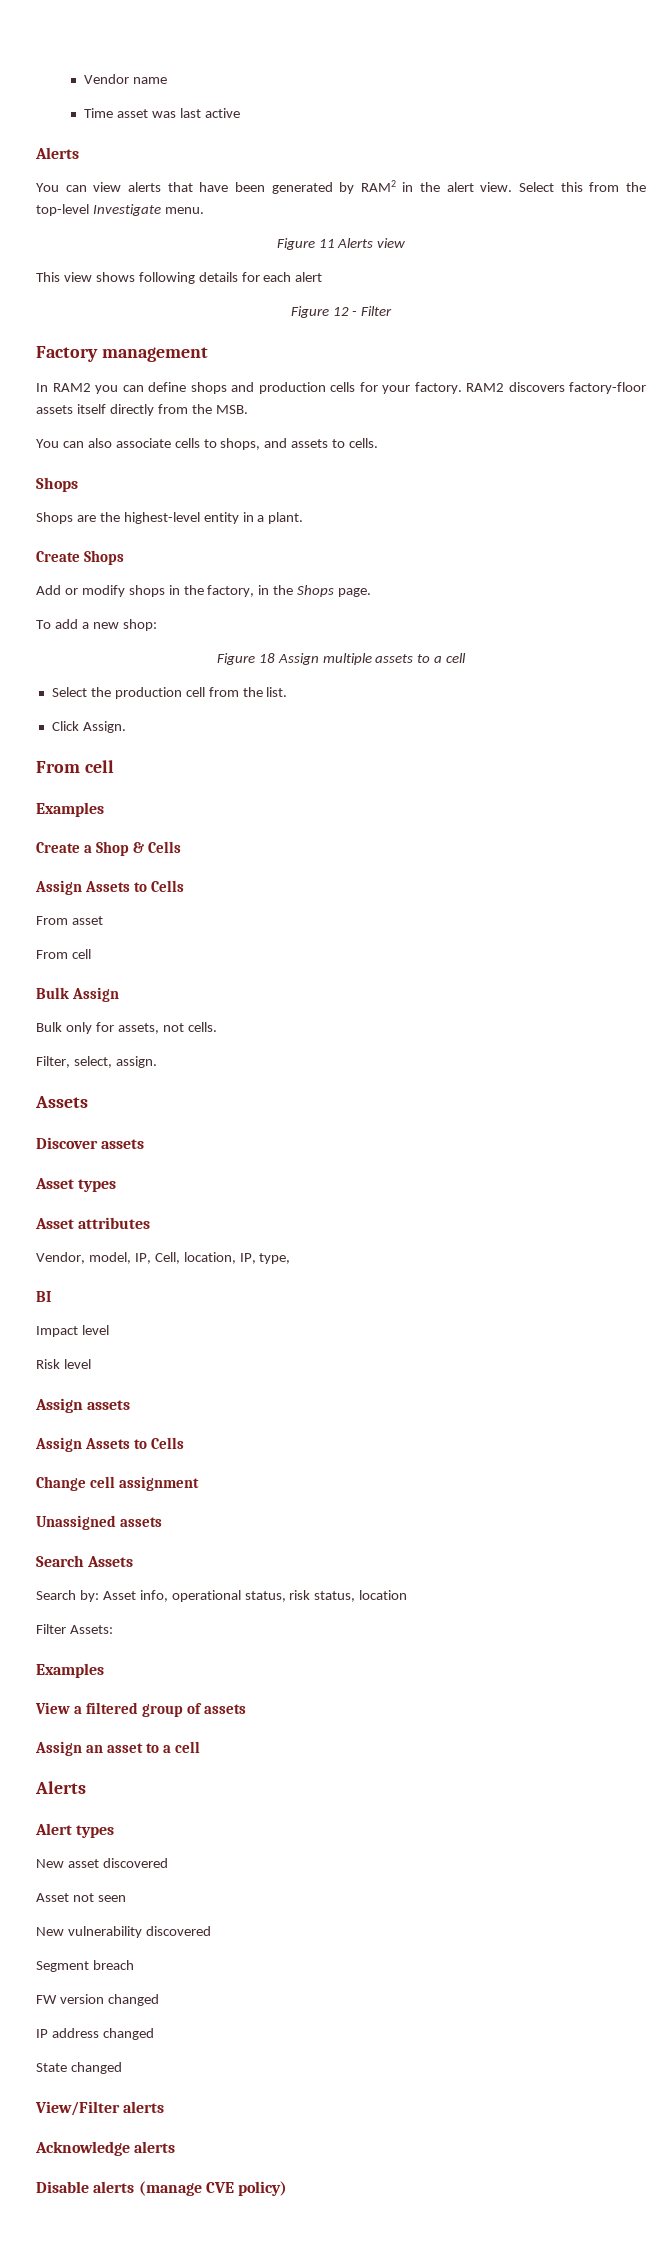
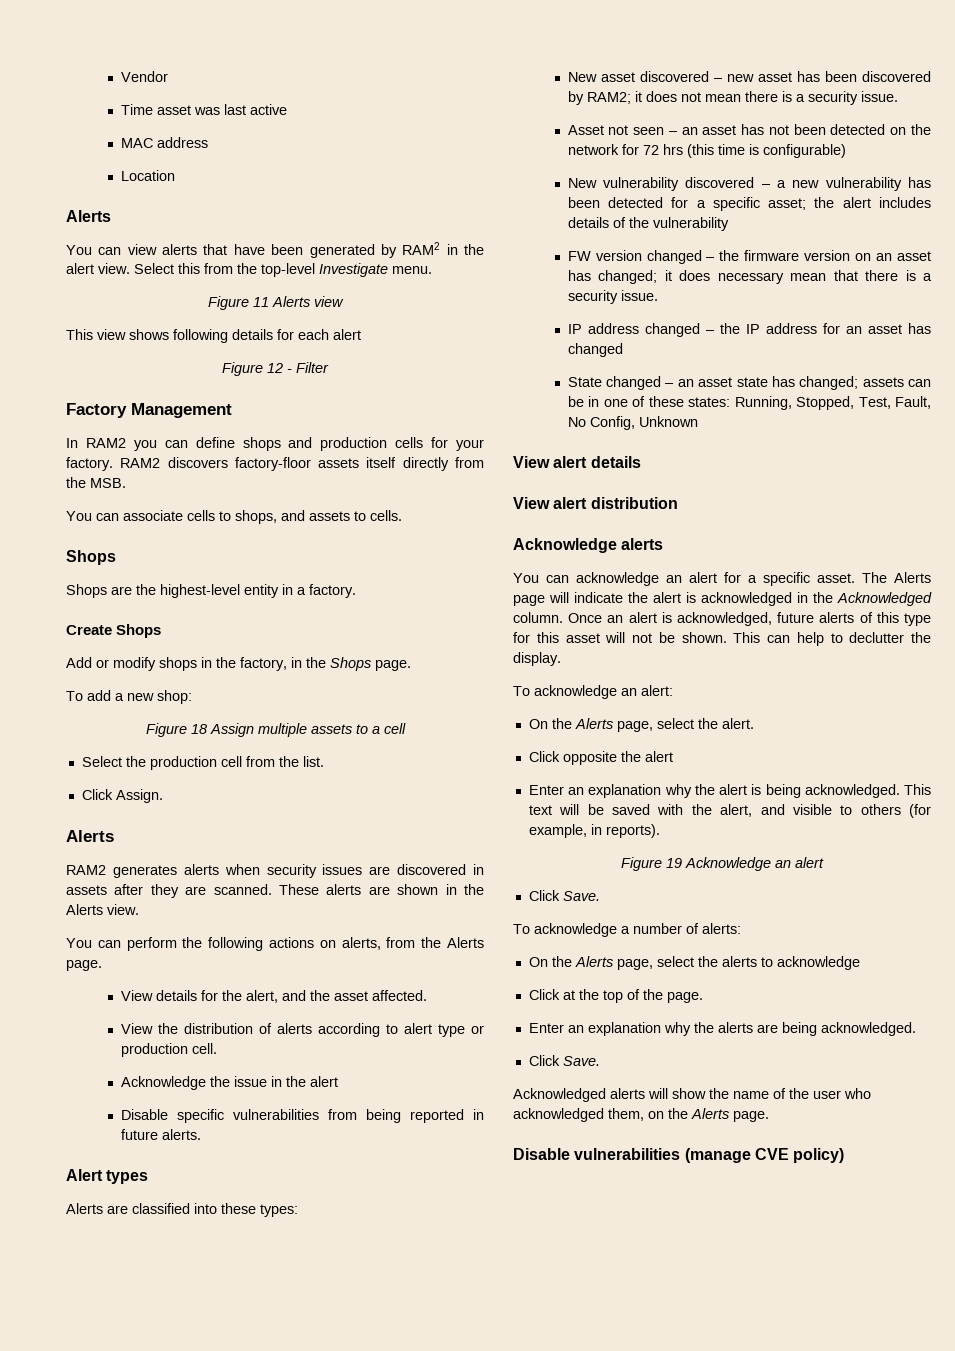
[133,77,168,84] name -> (168, 76) none
(240, 113) none -> [120,137,208,148] [120,170,175,181] // MAC address // Location
[101,347,208,362] management -> [131,403,232,418] Management
[87,438,112,448] also -> (119, 517) none
[268,512,304,524] plant. -> [309,584,356,598] factory.
[36,760,114,773] [36,802,104,817] [36,841,182,856] [35,880,185,895] [36,916,103,925] [36,949,91,959] [36,987,120,1002] [36,1022,217,1034] [36,1056,157,1068] [35,1096,88,1108] [36,1137,145,1149] [35,1178,117,1192] [35,1217,151,1229] [36,1252,291,1264] [36,1291,51,1302] [36,1325,109,1337] [36,1359,91,1369] [35,1398,131,1413] [35,1437,185,1452] [36,1476,200,1491] [36,1515,163,1530] [36,1555,134,1567] [36,1590,408,1602] [36,1624,113,1634] [36,1663,104,1678] [35,1702,247,1717] [35,1741,201,1756] [35,1781,86,1794] [35,1823,115,1838] [36,1858,168,1868] [36,1893,126,1902] [36,1926,211,1938] [36,1960,134,1972] [36,1994,159,2006] [36,2028,154,2040] [36,2062,122,2074] [35,2101,165,2116] [35,2141,176,2156] [36,2181,135,2193] From cell // Examples // Create a Shop & Cells // Assign Assets to Cells // From asset // From cell // Bulk Assign // Bulk only for assets, not cells. // Filter, select, assign. // Assets // Discover assets // Asset types // Asset attributes // Vendor, model, IP, Cell, location, IP, type, // BI // Impact level // Risk level // Assign assets // Assign Assets to Cells // Change cell assignment // Unassigned assets // Search Assets // Search by: Asset info, operational status, risk status, location // Filter Assets: // Examples // View a filtered group of assets // Assign an asset to a cell // Alerts // Alert types // New asset discovered // Asset not seen // New vulnerability discovered // Segment breach // FW version changed // IP address changed // State changed // View/Filter alerts // Acknowledge alerts // Disable alerts -> [66,830,114,842] [66,864,484,878] [66,884,484,898] [66,904,139,915] [66,937,485,951] [66,960,102,971] [120,990,427,1003] [120,1023,484,1037] [120,1043,217,1057] [120,1076,338,1090] [120,1109,484,1123] [120,1129,201,1140] [66,1169,149,1184] [66,1203,298,1217] [567,71,931,82] [567,91,898,105] [567,124,931,135] [567,144,846,158] [567,177,931,191] [567,197,931,211] [567,217,729,231] [567,250,931,264] [567,270,932,284] [567,290,658,304] [567,323,931,337] [567,343,623,357] [567,376,931,390] [567,396,931,410] [567,416,698,430] [513,456,641,468] [513,497,678,509] [513,538,664,553] [513,572,931,586] [513,592,932,606] [513,612,931,626] [513,632,931,646] [513,652,561,666] [513,685,673,699] [528,718,754,732] [528,751,673,765] [528,784,931,798] [528,804,931,818] [528,824,660,838] [621,857,824,871] [528,890,600,901] [513,923,741,937] [528,956,860,970] [528,989,703,1003] [528,1022,916,1036] [528,1055,600,1066] [513,1088,871,1102] [513,1108,769,1122] [513,1148,681,1160] Alerts // RAM2 generates alerts when security issues are discovered in assets after they are scanned. These alerts are shown in the Alerts view. // You can perform the following actions on alerts, from the Alerts page. // View details for the alert, and the asset affected. // View the distribution of alerts according to alert type or production cell. // Acknowledge the issue in the alert // Disable specific vulnerabilities from being reported in future alerts. // Alert types // Alerts are classified into these types: // New asset discovered – new asset has been discovered by RAM2; it does not mean there is a security issue. // Asset not seen – an asset has not been detected on the network for 72 hrs (this time is configurable) // New vulnerability discovered – a new vulnerability has been detected for a specific asset; the alert includes details of the vulnerability // FW version changed – the firmware version on an asset has changed; it does necessary mean that there is a security issue. // IP address changed – the IP address for an asset has changed // State changed – an asset state has changed; assets can be in one of these states: Running, Stopped, Test, Fault, No Config, Unknown // View alert details // View alert distribution // Acknowledge alerts // You can acknowledge an alert for a specific asset. The Alerts page will indicate the alert is acknowledged in the Acknowledged column. Once an alert is acknowledged, future alerts of this type for this asset will not be shown. This can help to declutter the display. // To acknowledge an alert: // On the Alerts page, select the alert. // Click opposite the alert // Enter an explanation why the alert is being acknowledged. This text will be saved with the alert, and visible to others (for example, in reports). // Figure 19 Acknowledge an alert // Click Save. // To acknowledge a number of alerts: // On the Alerts page, select the alerts to acknowledge // Click at the top of the page. // Enter an explanation why the alerts are being acknowledged. // Click Save. // Acknowledged alerts will show the name of the user who acknowledged them, on the Alerts page. // Disable vulnerabilities

